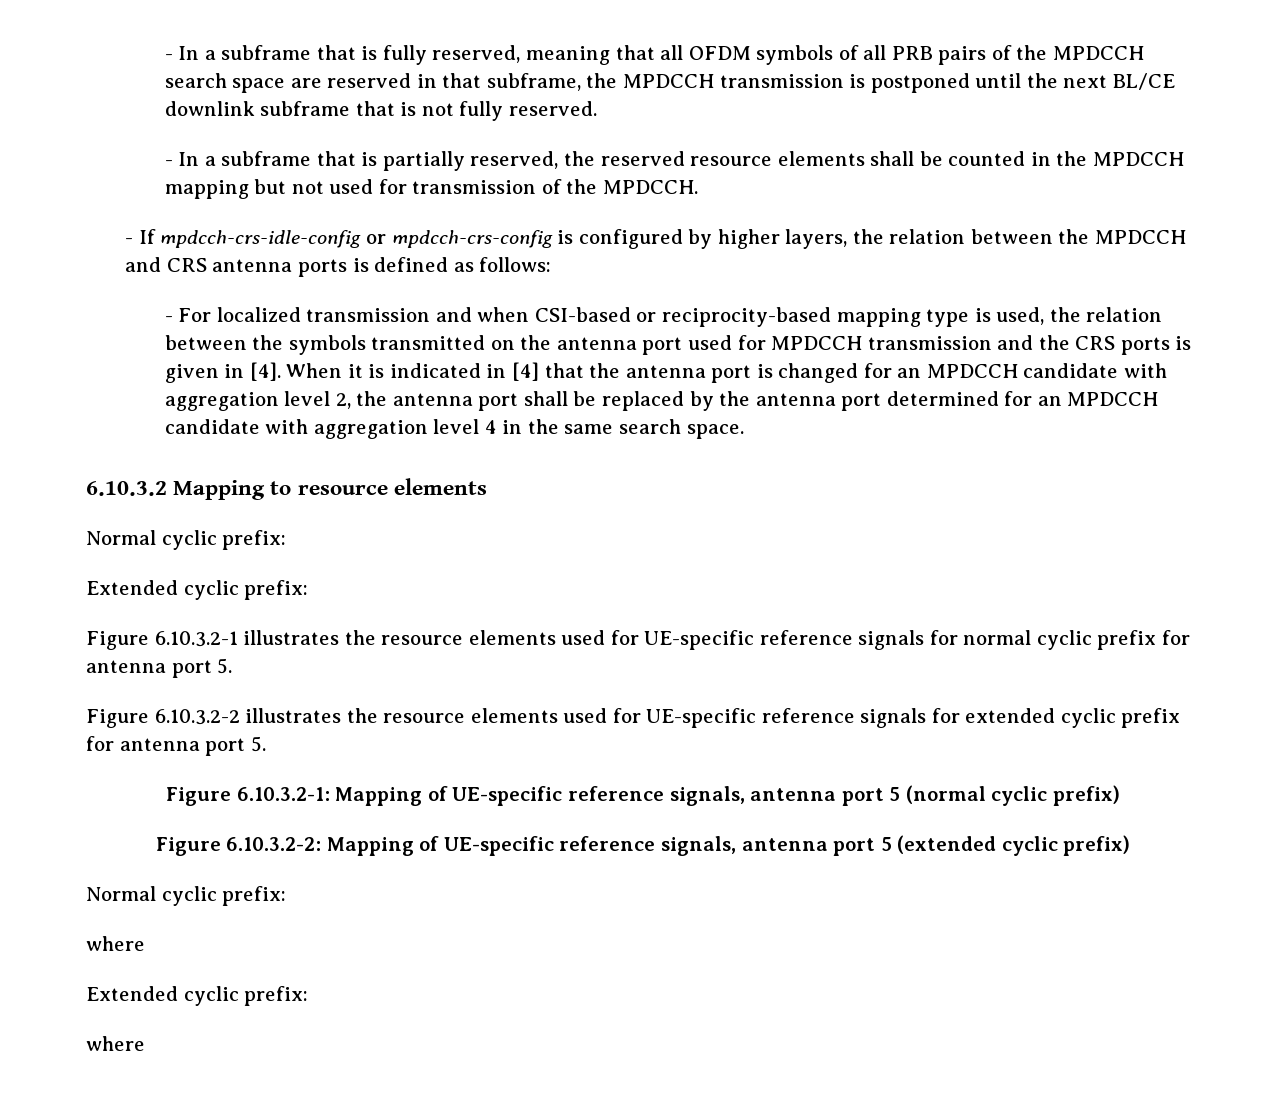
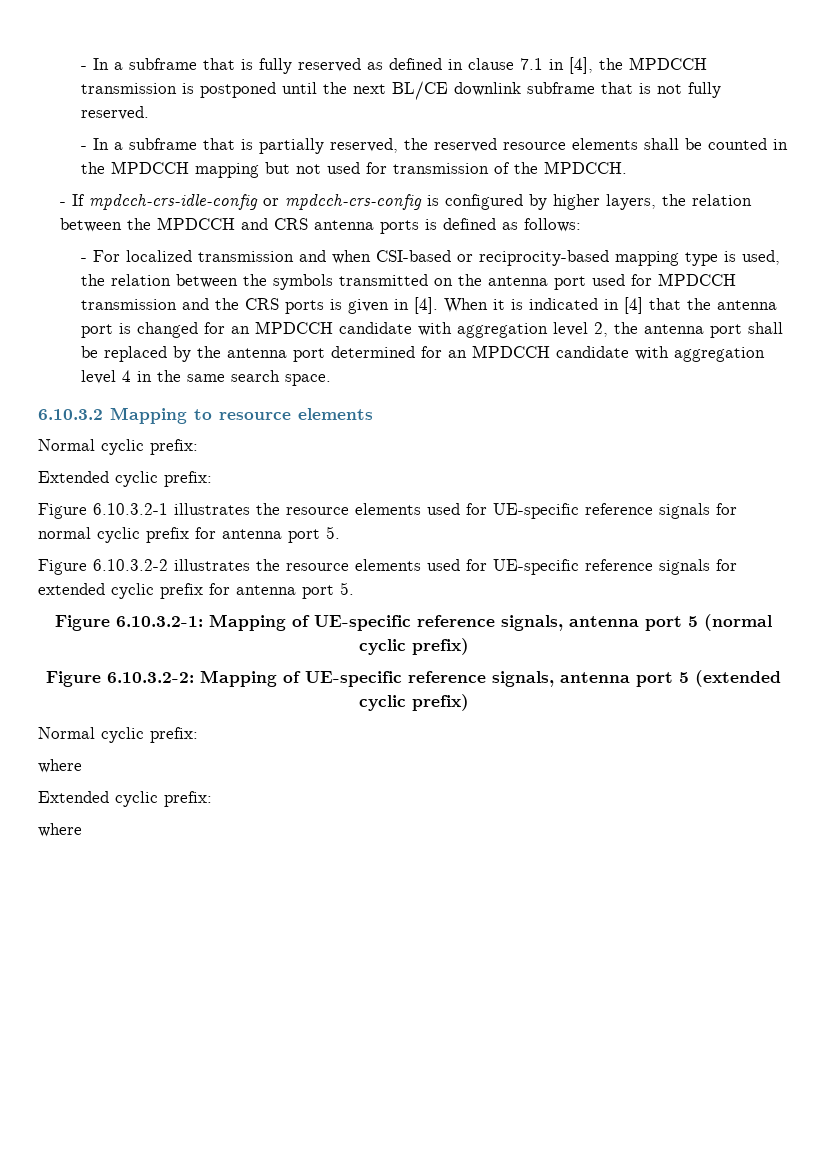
[432,45,1144,65] [164,73,581,93] reserved, meaning that all OFDM symbols of all PRB pairs of the MPDCCH search space are reserved in that subframe, -> [298,57,594,74] reserved as defined in clause 7.1 in [4],

